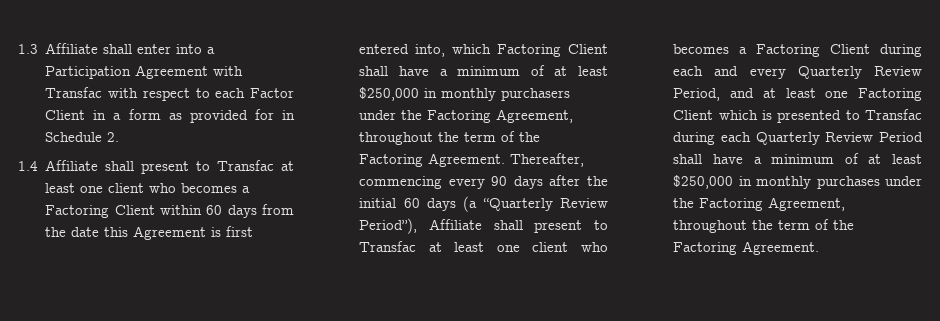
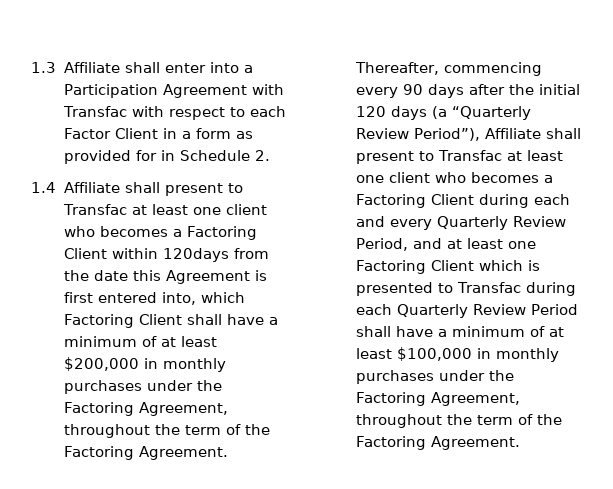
[206,205,257,218] 60 days -> [162,248,229,262] 120days
[359,87,571,101] $250,000 in monthly purchasers -> [63,357,226,372] [63,380,142,394] $200,000 in monthly purchases
[403,198,420,208] 60 -> [355,106,386,117] 120
[673,175,734,189] $250,000 -> [396,347,472,361] $100,000

